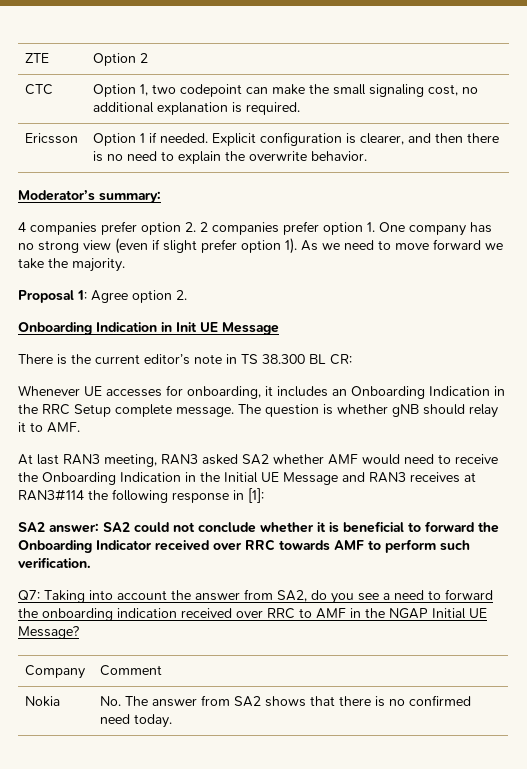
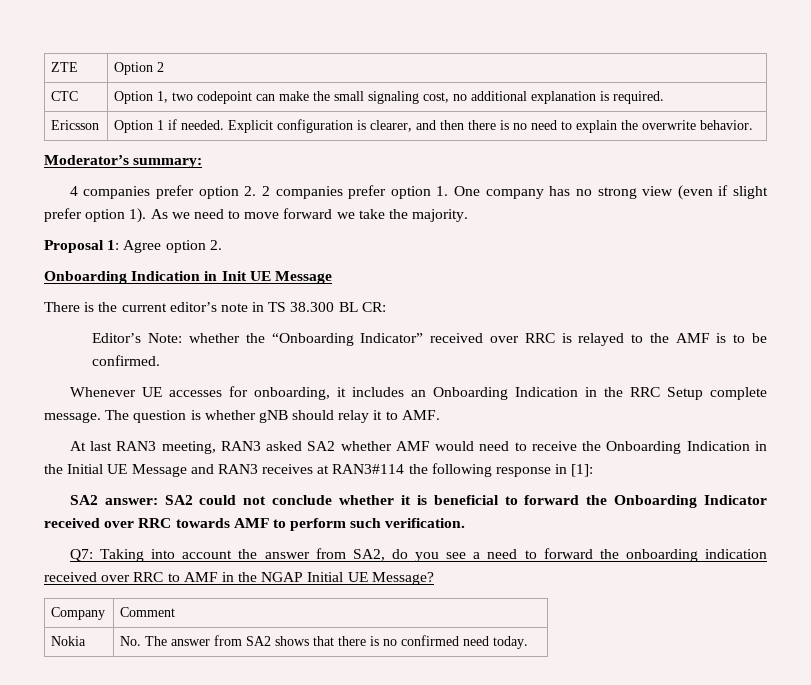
(352, 359) none -> [92,333,768,346] [92,355,161,366] // Editor’s Note: whether the “Onboarding Indicator” received over RRC is relayed to the AMF is to be confirmed.

